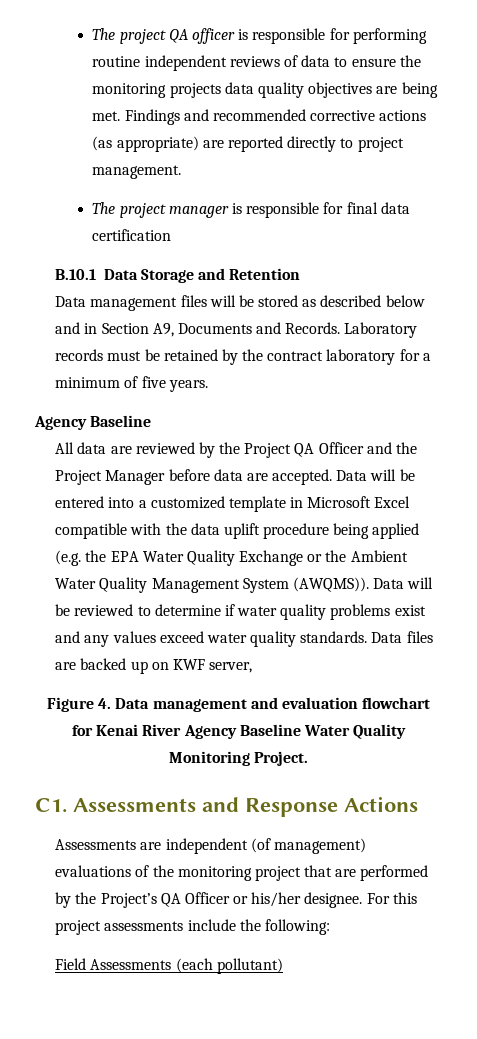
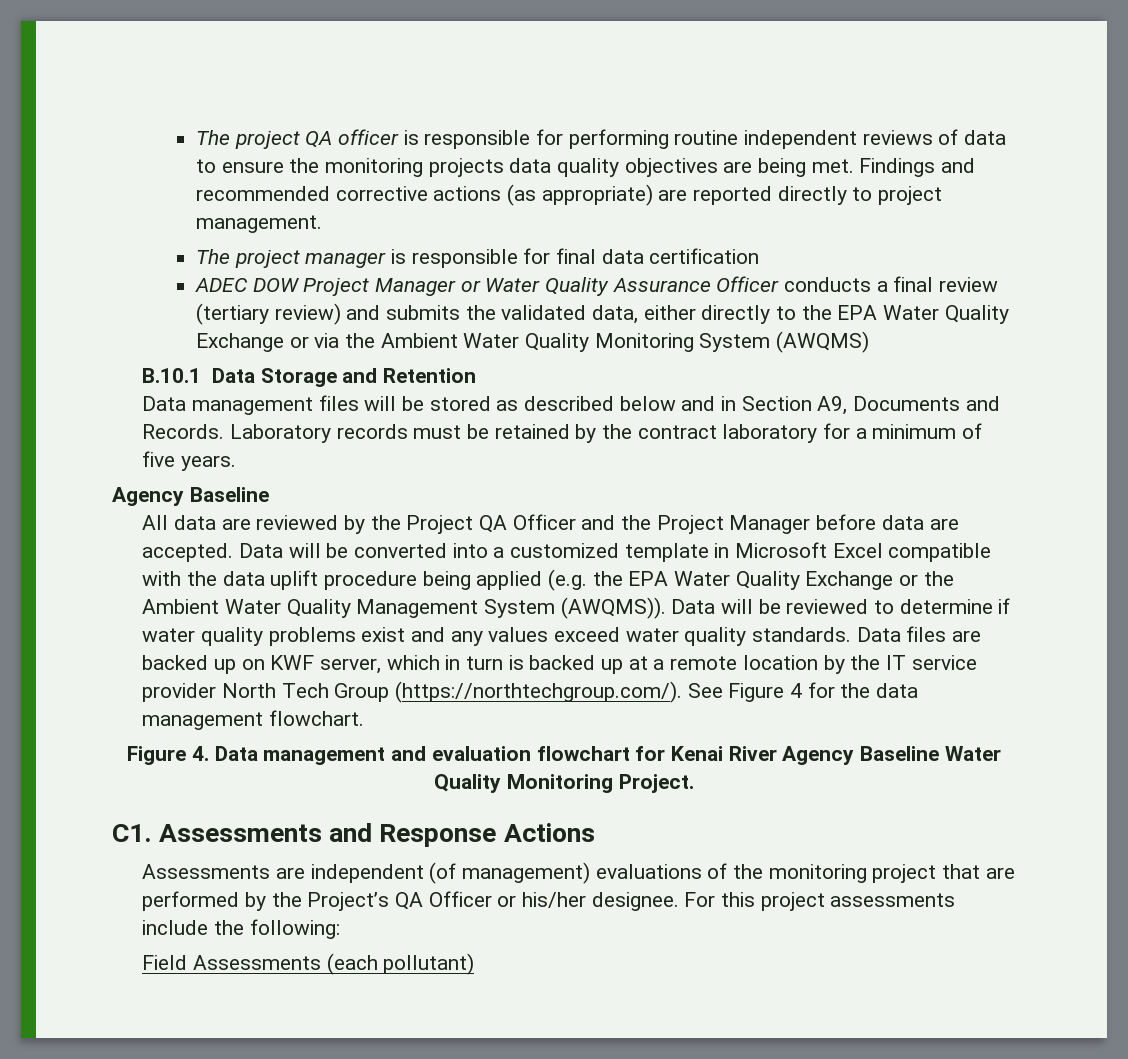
(172, 235) none -> [194,276,999,296] [195,303,1009,325] [195,331,870,353] // ADEC DOW Project Manager or Water Quality Assurance Officer conducts a final review (tertiary review) and submits the validated data, either directly to the EPA Water Quality Exchange or via the Ambient Water Quality Monitoring System (AWQMS)
[55,496,105,508] entered -> [354,543,448,558] converted
(253, 667) none -> [386,655,977,674] [142,681,919,703] [142,710,365,730] which in turn is backed up at a remote location by the IT service provider North Tech Group (https://northtechgroup.com/). See Figure 4 for the data management flowchart.

